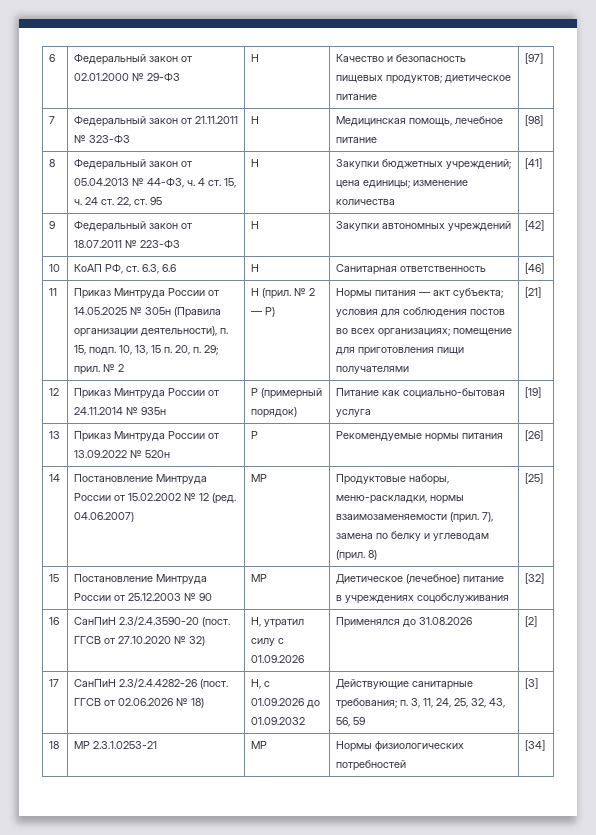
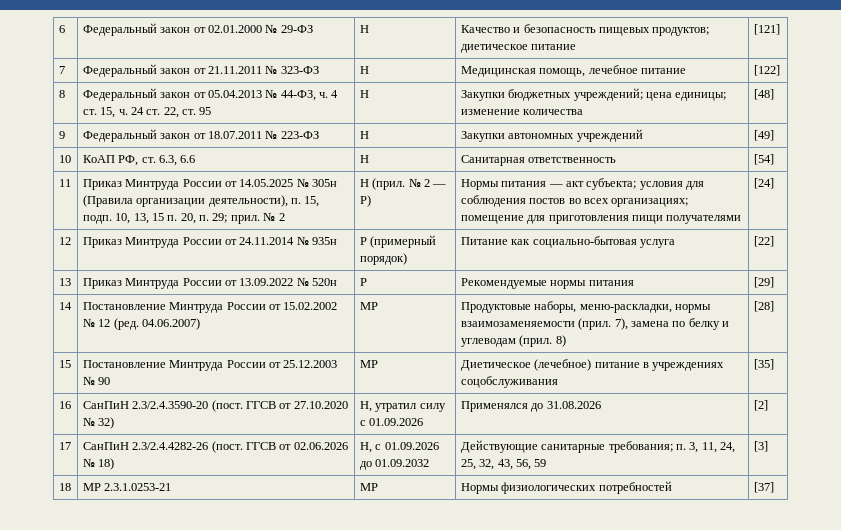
[524,53,543,64] [97] -> [753,24,780,35] [121]
[524,115,543,126] [98] -> [753,65,780,76] [122]
[524,158,542,169] [41] -> [753,89,774,100] [48]
[524,220,544,231] [42] -> [753,130,774,141] [49]
[524,263,544,274] [46] -> [753,154,774,165] [54]
[524,287,541,298] [21] -> [753,178,774,189] [24]
[524,387,541,398] [19] -> [753,236,774,247] [22]
[524,430,543,441] [26] -> [753,277,774,288] [29]
[524,473,543,484] [25] -> [753,301,774,312] [28]
[524,573,544,584] [32] -> [753,359,774,370] [35]
[524,740,545,751] [34] -> [753,482,774,493] [37]

